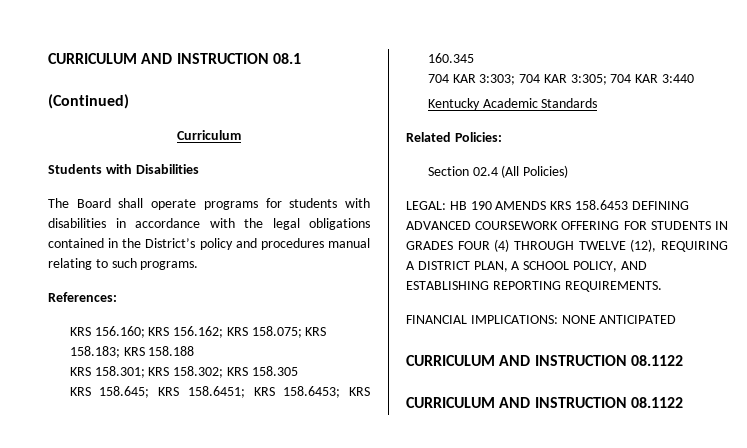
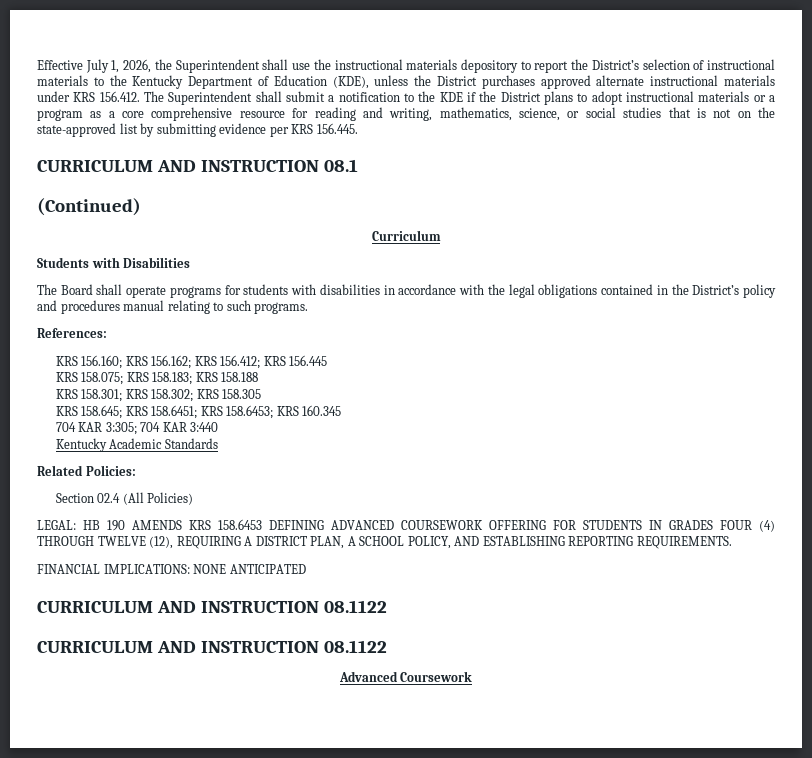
(48, 58) none -> [37,59,775,73] [37,75,775,89] [37,91,775,105] [37,107,775,121] [37,123,358,137] Effective July 1, 2026, the Superintendent shall use the instructional materials depository to report the District’s selection of instructional materials to the Kentucky Department of Education (KDE), unless the District purchases approved alternate instructional materials under KRS 156.412. The Superintendent shall submit a notification to the KDE if the District plans to adopt instructional materials or a program as a core comprehensive resource for reading and writing, mathematics, science, or social studies that is not on the state-approved list by submitting evidence per KRS 156.445. //
(248, 331) none -> [220,355,328,369] [55,372,78,382] 156.412; KRS 156.445 // KRS
[479,74,567,85] 3:303; 704 KAR -> (103, 427) none
(683, 402) none -> [338,671,473,682] // Advanced Coursework

